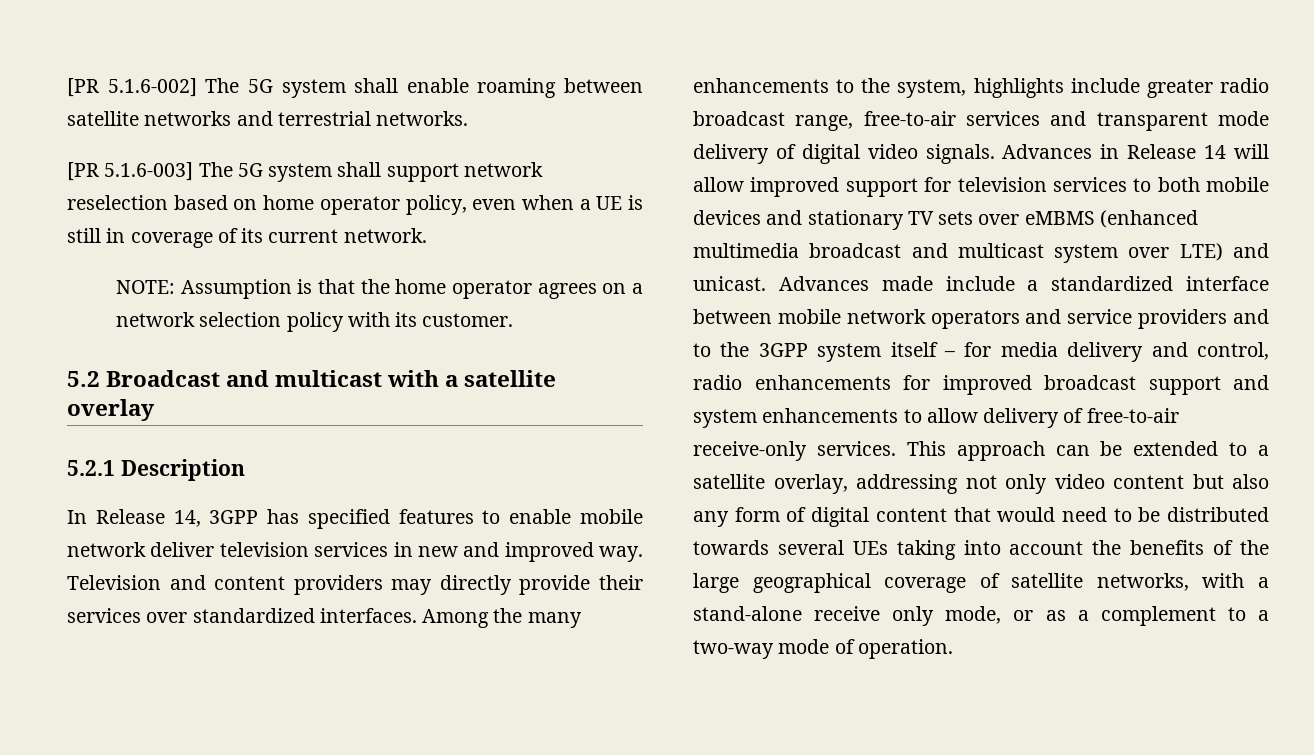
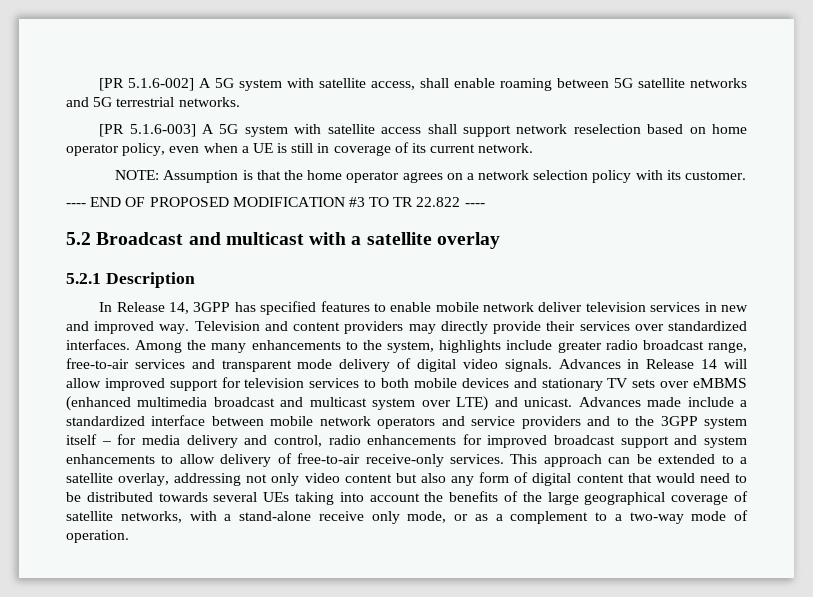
[205,78,346,98] The 5G system -> [199,78,416,91] A 5G system with satellite access,
(643, 85) none -> [614,78,634,88] 5G
(273, 118) none -> [93,97,113,107] 5G
[198,162,333,182] The 5G system -> [202,124,422,137] A 5G system with satellite access
(514, 320) none -> [66,197,485,207] // ---- END OF PROPOSED MODIFICATION #3 TO TR 22.822 ----

